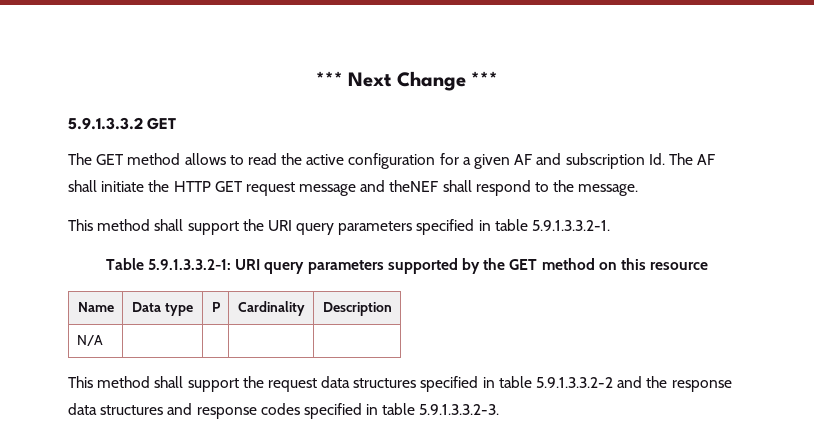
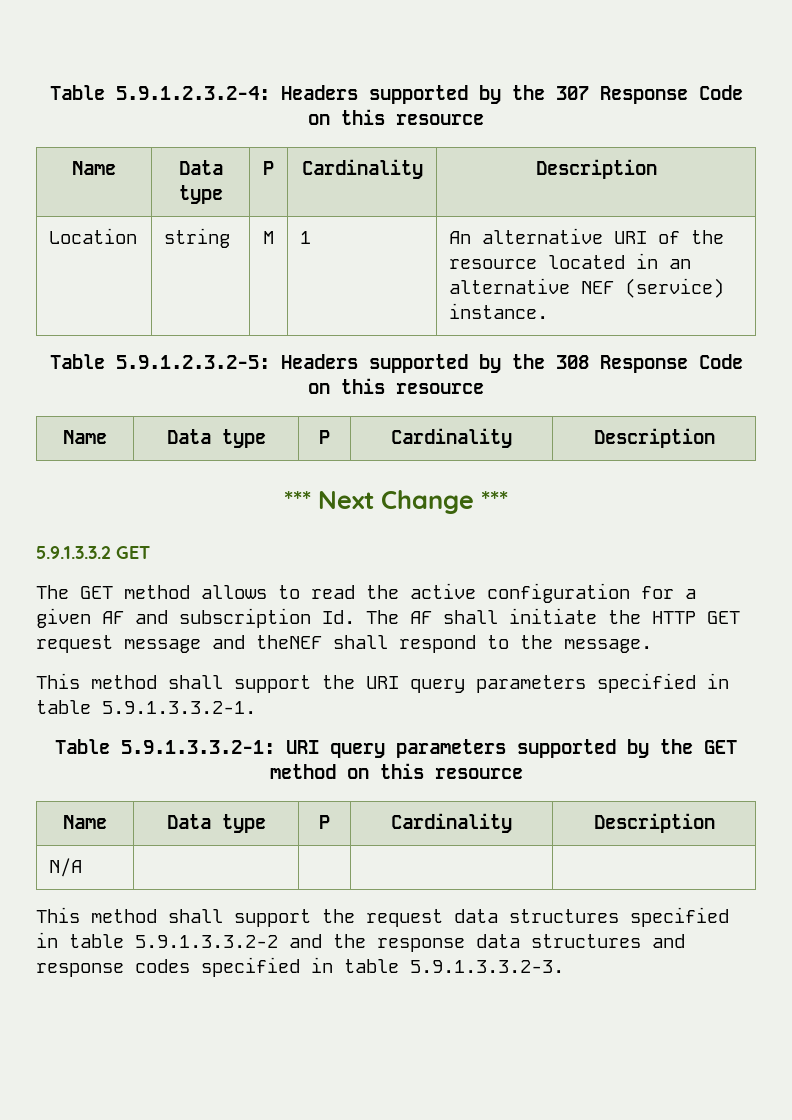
(315, 78) none -> [49,85,743,104] [308,109,484,125] [72,161,116,175] [178,160,223,175] [178,185,223,204] [263,161,274,175] [301,159,423,179] [535,159,657,179] [49,228,138,244] [164,228,231,248] [263,231,274,244] [300,231,312,244] [449,228,725,244] [449,253,692,269] [449,278,725,298] [449,303,549,319] [49,354,743,373] [308,378,484,394] [63,430,107,444] [166,429,266,448] [319,430,330,444] [391,428,512,448] [593,428,715,448] Table 5.9.1.2.3.2-4: Headers supported by the 307 Response Code on this resource // Name | Data type | P | Cardinality | Description // Location | string | M | 1 | An alternative URI of the resource located in an alternative NEF (service) instance. // Table 5.9.1.2.3.2-5: Headers supported by the 308 Response Code on this resource // Name | Data type | P | Cardinality | Description //

